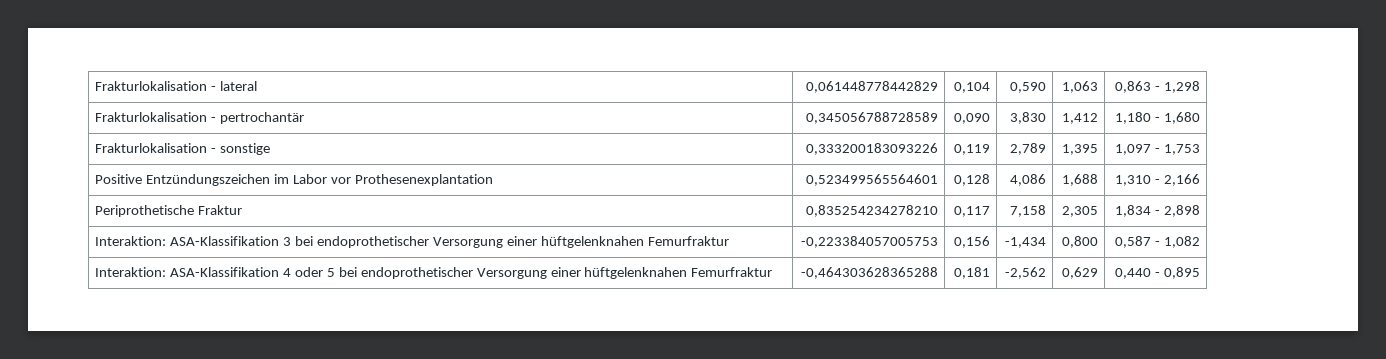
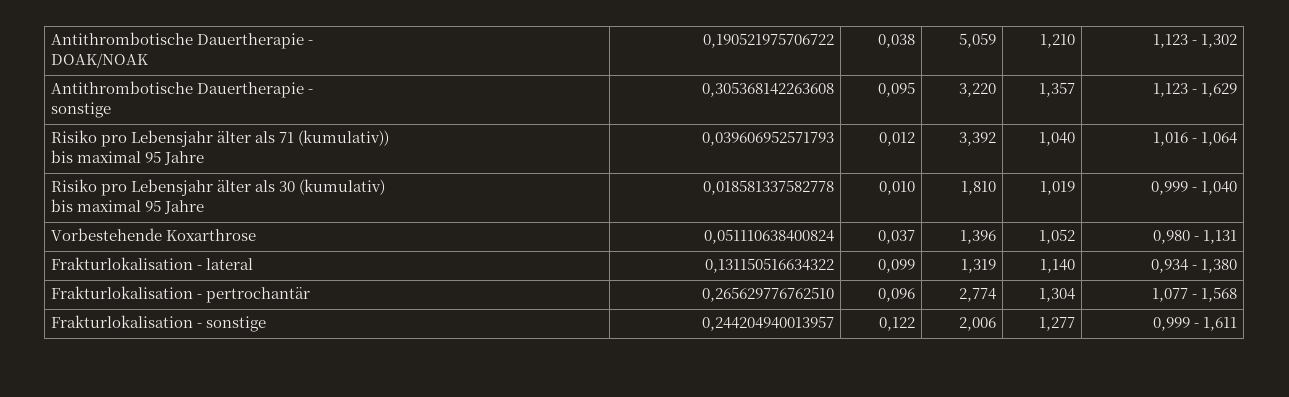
[95,81,258,91] [805,81,938,93] [953,82,990,93] [1009,82,1046,93] [1061,81,1098,93] [1114,81,1200,93] [95,112,305,124] [805,112,938,124] [953,113,990,124] [1009,112,1046,124] [1061,113,1098,124] [1114,112,1200,124] [95,143,271,155] [805,143,938,155] [953,144,990,155] [1009,143,1046,155] [1061,144,1098,155] [1114,144,1200,155] [95,174,493,186] [805,174,938,186] [953,174,990,186] [1009,174,1046,186] [1061,174,1098,186] [1114,174,1200,186] [95,205,243,217] [805,205,938,217] [953,206,990,217] [1009,205,1046,217] [1061,206,1098,217] [1114,205,1200,217] [95,236,729,248] [800,236,938,248] [953,236,990,248] [1004,237,1046,248] [1061,236,1098,248] [1114,236,1200,248] [95,267,773,279] [800,267,938,279] [953,267,990,279] [1004,267,1046,279] [1061,267,1098,279] [1114,267,1200,279] Frakturlokalisation - lateral | 0,061448778442829 | 0,104 | 0,590 | 1,063 | 0,863 - 1,298 // Frakturlokalisation - pertrochantär | 0,345056788728589 | 0,090 | 3,830 | 1,412 | 1,180 - 1,680 // Frakturlokalisation - sonstige | 0,333200183093226 | 0,119 | 2,789 | 1,395 | 1,097 - 1,753 // Positive Entzündungszeichen im Labor vor Prothesenexplantation | 0,523499565564601 | 0,128 | 4,086 | 1,688 | 1,310 - 2,166 // Periprothetische Fraktur | 0,835254234278210 | 0,117 | 7,158 | 2,305 | 1,834 - 2,898 // Interaktion: ASA-Klassifikation 3 bei endoprothetischer Versorgung einer hüftgelenknahen Femurfraktur | -0,223384057005753 | 0,156 | -1,434 | 0,800 | 0,587 - 1,082 // Interaktion: ASA-Klassifikation 4 oder 5 bei endoprothetischer Versorgung einer hüftgelenknahen Femurfraktur | -0,464303628365288 | 0,181 | -2,562 | 0,629 | 0,440 - 0,895 -> [50,32,313,49] [50,53,148,68] [703,33,835,48] [878,34,916,48] [959,33,997,48] [1040,34,1076,48] [1153,34,1238,48] [50,81,313,98] [50,102,111,118] [702,82,835,97] [878,82,916,97] [959,83,997,97] [1039,82,1076,97] [1153,83,1238,97] [50,130,390,147] [50,150,204,165] [702,131,835,146] [879,132,916,146] [959,132,997,146] [1039,132,1076,146] [1153,132,1238,146] [50,179,386,196] [50,199,204,214] [703,180,835,195] [879,181,916,195] [961,181,997,195] [1040,181,1076,195] [1151,181,1238,195] [50,228,256,241] [704,229,835,244] [878,230,916,244] [960,230,997,244] [1039,229,1076,244] [1153,230,1238,244] [50,257,253,270] [705,258,835,273] [878,259,916,273] [961,259,997,273] [1040,259,1076,273] [1151,259,1238,273] [50,286,310,303] [702,287,835,302] [878,288,916,302] [959,288,997,302] [1039,288,1076,302] [1152,287,1238,302] [50,315,266,332] [702,316,835,331] [879,317,916,331] [959,317,997,331] [1039,317,1076,331] [1153,317,1238,331] Antithrombotische Dauertherapie - // DOAK/NOAK | 0,190521975706722 | 0,038 | 5,059 | 1,210 | 1,123 - 1,302 // Antithrombotische Dauertherapie - // sonstige | 0,305368142263608 | 0,095 | 3,220 | 1,357 | 1,123 - 1,629 // Risiko pro Lebensjahr älter als 71 (kumulativ)) // bis maximal 95 Jahre | 0,039606952571793 | 0,012 | 3,392 | 1,040 | 1,016 - 1,064 // Risiko pro Lebensjahr älter als 30 (kumulativ) // bis maximal 95 Jahre | 0,018581337582778 | 0,010 | 1,810 | 1,019 | 0,999 - 1,040 // Vorbestehende Koxarthrose | 0,051110638400824 | 0,037 | 1,396 | 1,052 | 0,980 - 1,131 // Frakturlokalisation - lateral | 0,131150516634322 | 0,099 | 1,319 | 1,140 | 0,934 - 1,380 // Frakturlokalisation - pertrochantär | 0,265629776762510 | 0,096 | 2,774 | 1,304 | 1,077 - 1,568 // Frakturlokalisation - sonstige | 0,244204940013957 | 0,122 | 2,006 | 1,277 | 0,999 - 1,611

